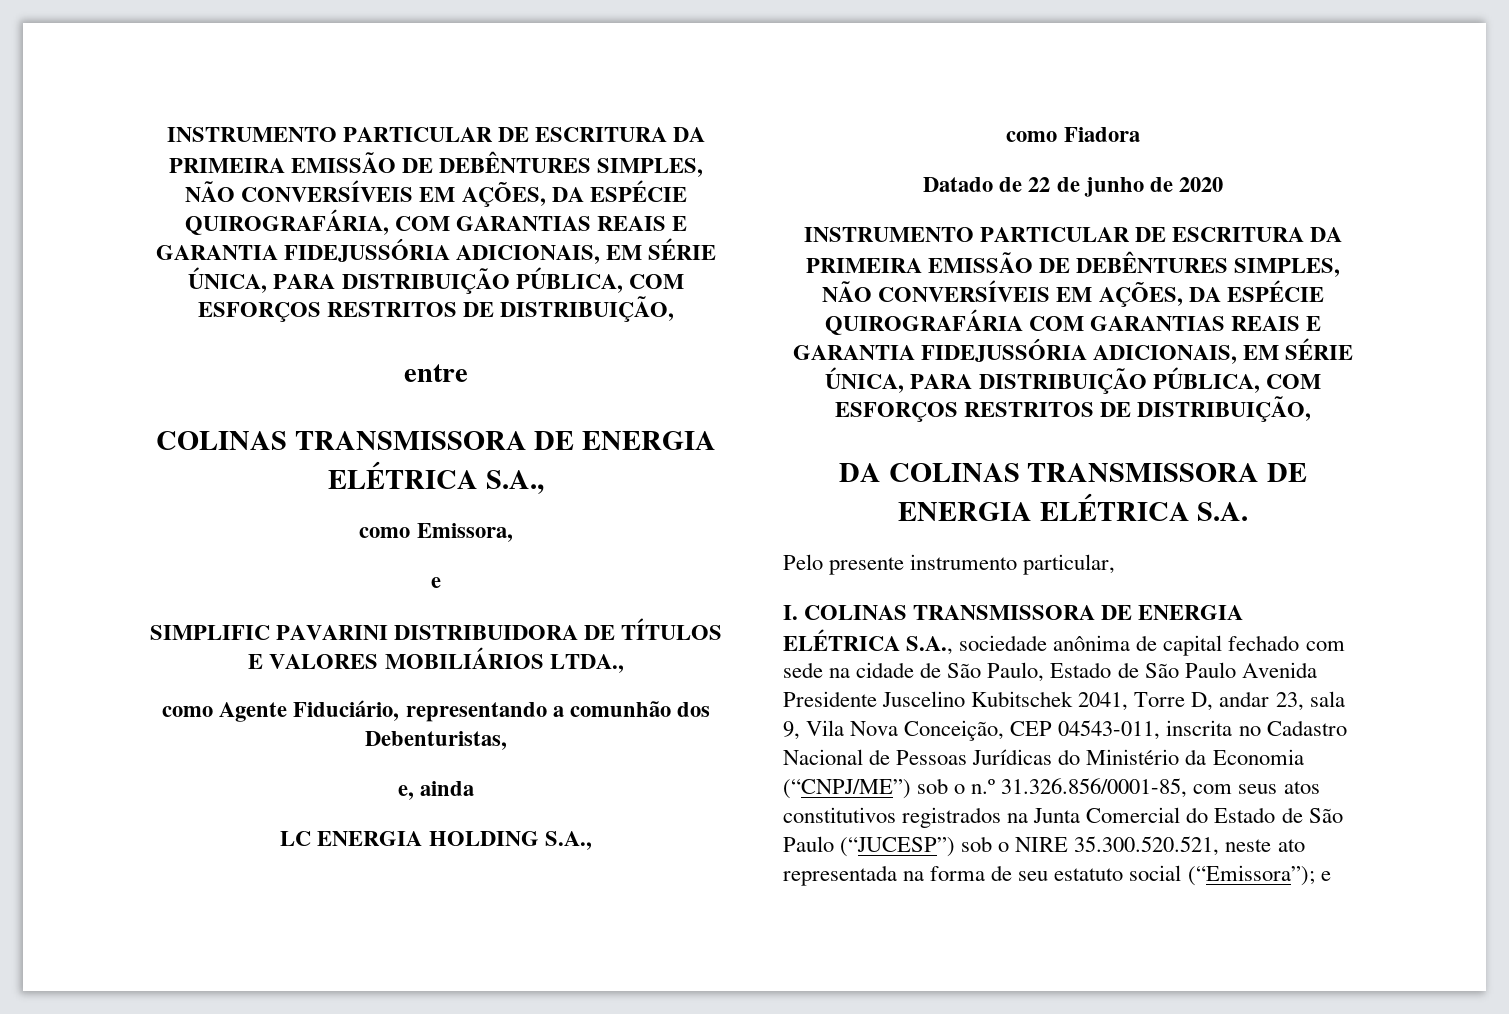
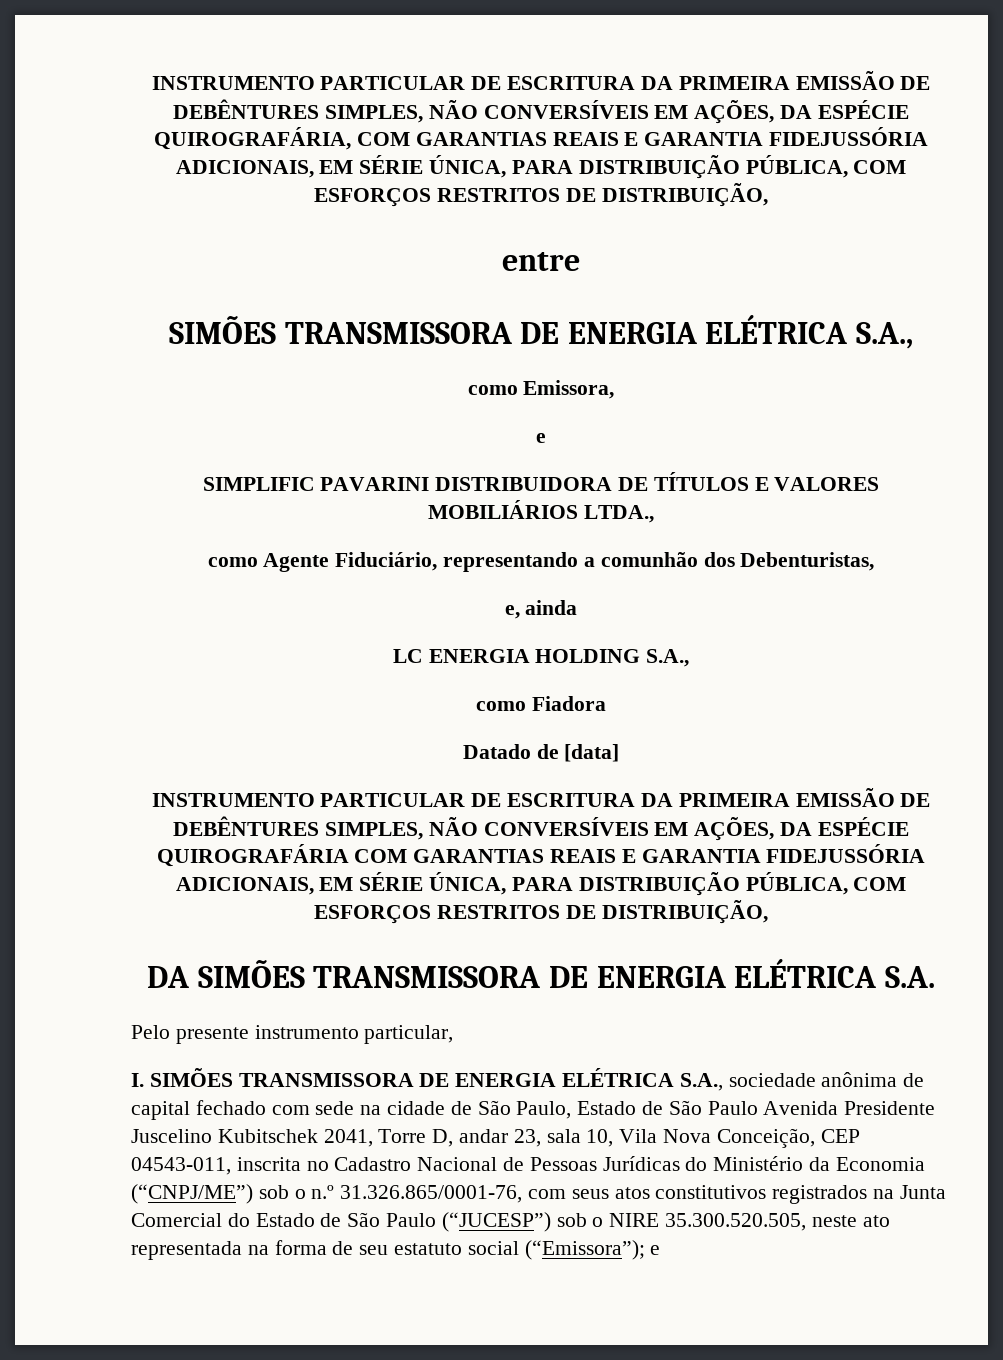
[155,431,287,450] COLINAS -> [168,316,276,344] SIMÕES
[1028,177,1223,197] 22 de junho de 2020 -> [564,744,620,762] [data]
[888,463,1020,482] COLINAS -> [197,960,305,988] SIMÕES
[804,605,908,620] COLINAS -> [149,1068,233,1087] SIMÕES
[783,721,800,740] 9, -> [586,1129,614,1147] 10,
[1001,778,1188,798] 31.326.856/0001-85, -> [340,1185,523,1203] 31.326.865/0001-76,
[1074,836,1220,856] 35.300.520.521, -> [665,1213,807,1231] 35.300.520.505,

